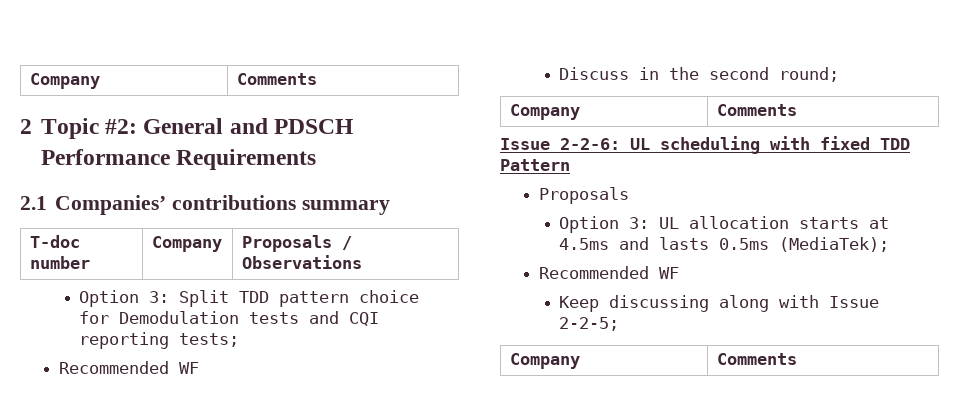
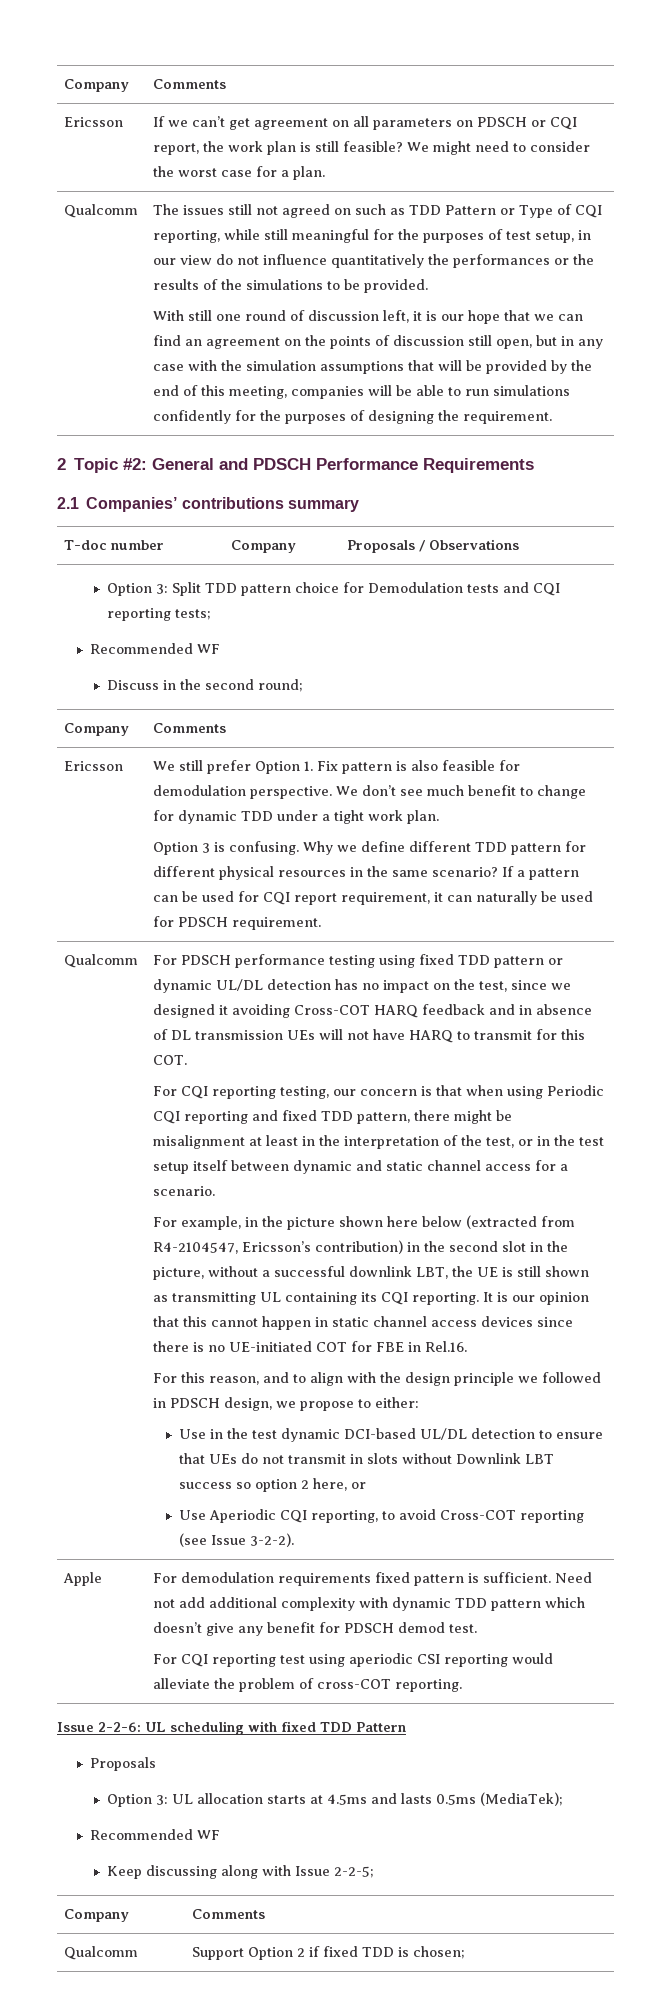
[29,73,100,89] [236,73,317,85] Company | Comments -> [64,79,130,92] [153,79,227,89] [64,117,124,127] [153,116,578,130] [153,141,591,155] [153,166,326,180] [64,204,139,218] [153,204,603,218] [153,229,592,243] [153,254,595,268] [153,279,429,293] [153,310,584,324] [153,335,604,349] [153,360,593,374] [153,385,571,399] [153,410,553,424] Company | Comments // Ericsson | If we can’t get agreement on all parameters on PDSCH or CQI report, the work plan is still feasible? We might need to consider the worst case for a plan. // Qualcomm | The issues still not agreed on such as TDD Pattern or Type of CQI reporting, while still meaningful for the purposes of test setup, in our view do not influence quantitatively the performances or the results of the simulations to be provided. // With still one round of discussion left, it is our hope that we can find an agreement on the points of discussion still open, but in any case with the simulation assumptions that will be provided by the end of this meeting, companies will be able to run simulations confidently for the purposes of designing the requirement.
(797, 110) none -> [64,761,124,771] [153,760,521,774] [153,785,587,799] [153,810,440,824] [153,841,587,855] [153,866,580,880] [153,891,594,905] [153,916,322,930] [64,954,139,968] [153,954,564,968] [153,979,572,993] [153,1004,593,1018] [153,1029,586,1043] [153,1055,188,1065] [153,1085,605,1099] [153,1110,513,1124] [153,1135,605,1149] [153,1160,569,1174] [153,1186,216,1196] [153,1215,576,1230] [153,1240,569,1254] [153,1266,590,1280] [153,1292,590,1305] [153,1316,574,1330] [153,1341,468,1352] [153,1372,602,1386] [153,1397,420,1411] [179,1428,604,1442] [179,1453,555,1464] [179,1478,367,1492] [179,1509,585,1523] [179,1533,295,1547] [63,1572,103,1586] [153,1572,593,1586] [153,1597,586,1611] [153,1622,478,1636] [153,1653,554,1667] [153,1678,463,1692] // Ericsson | We still prefer Option 1. Fix pattern is also feasible for demodulation perspective. We don’t see much benefit to change for dynamic TDD under a tight work plan. // Option 3 is confusing. Why we define different TDD pattern for different physical resources in the same scenario? If a pattern can be used for CQI report requirement, it can naturally be used for PDSCH requirement. // Qualcomm | For PDSCH performance testing using fixed TDD pattern or dynamic UL/DL detection has no impact on the test, since we designed it avoiding Cross-COT HARQ feedback and in absence of DL transmission UEs will not have HARQ to transmit for this COT. // For CQI reporting testing, our concern is that when using Periodic CQI reporting and fixed TDD pattern, there might be misalignment at least in the interpretation of the test, or in the test setup itself between dynamic and static channel access for a scenario. // For example, in the picture shown here below (extracted from R4-2104547, Ericsson’s contribution) in the second slot in the picture, without a successful downlink LBT, the UE is still shown as transmitting UL containing its CQI reporting. It is our opinion that this cannot happen in static channel access devices since there is no UE-initiated COT for FBE in Rel.16. // For this reason, and to align with the design principle we followed in PDSCH design, we propose to either: // Use in the test dynamic DCI-based UL/DL detection to ensure that UEs do not transmit in slots without Downlink LBT success so option 2 here, or // Use Aperiodic CQI reporting, to avoid Cross-COT reporting (see Issue 3-2-2). // Apple | For demodulation requirements fixed pattern is sufficient. Need not add additional complexity with dynamic TDD pattern which doesn’t give any benefit for PDSCH demod test. // For CQI reporting test using aperiodic CSI reporting would alleviate the problem of cross-COT reporting.
(797, 359) none -> [64,1946,139,1960] [192,1946,466,1960] // Qualcomm | Support Option 2 if fixed TDD is chosen;

